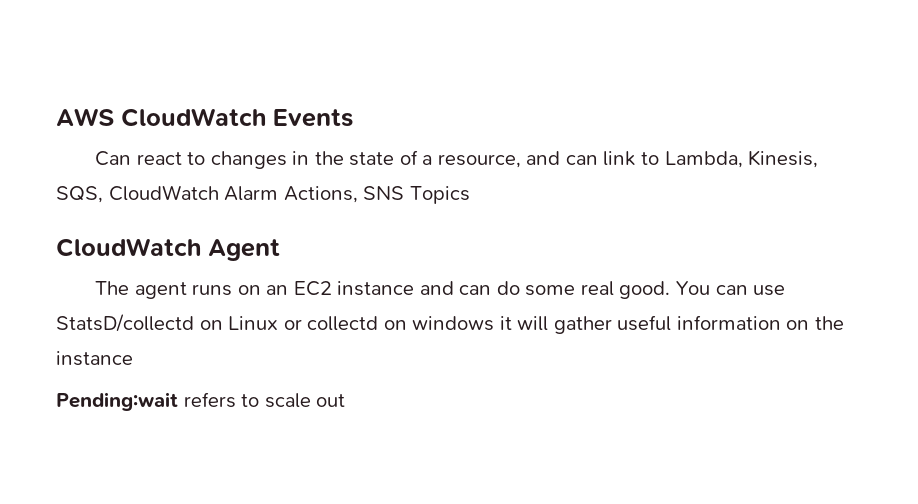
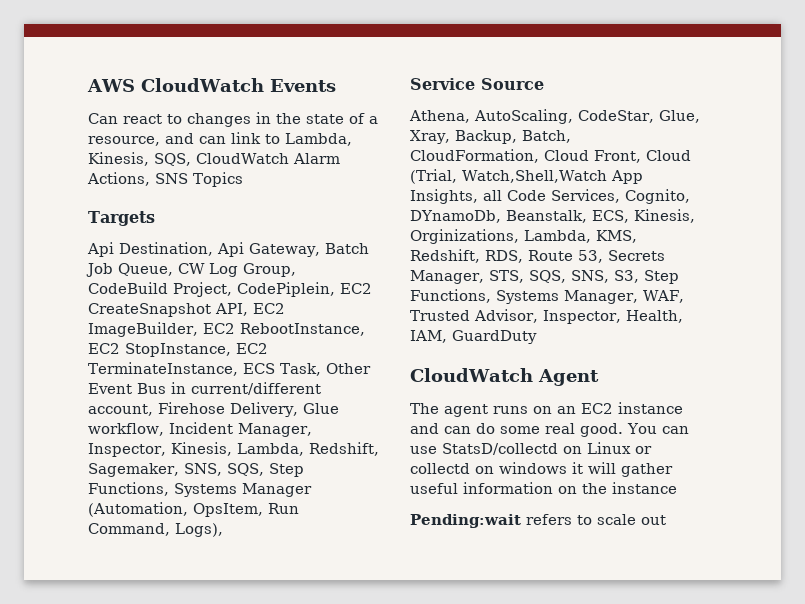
(470, 195) none -> [88,211,155,226] [87,242,369,257] [86,263,296,277] [88,282,372,297] [88,303,285,317] [88,322,365,337] [88,343,268,357] [88,362,371,376] [88,382,321,395] [88,402,339,417] [88,422,312,437] [88,442,379,457] [88,463,304,477] [88,482,312,497] [88,502,299,517] [88,523,223,537] [410,78,544,90] [409,109,700,124] [410,130,571,144] [410,149,691,163] [410,169,643,184] [410,189,690,204] [410,209,695,223] [410,229,637,244] [410,249,665,263] [410,270,679,284] [410,289,684,304] [410,309,683,324] [410,330,537,344] // Targets // Api Destination, Api Gateway, Batch Job Queue, CW Log Group, CodeBuild Project, CodePiplein, EC2 CreateSnapshot API, EC2 ImageBuilder, EC2 RebootInstance, EC2 StopInstance, EC2 TerminateInstance, ECS Task, Other Event Bus in current/different account, Firehose Delivery, Glue workflow, Incident Manager, Inspector, Kinesis, Lambda, Redshift, Sagemaker, SNS, SQS, Step Functions, Systems Manager (Automation, OpsItem, Run Command, Logs), // Service Source // Athena, AutoScaling, CodeStar, Glue, Xray, Backup, Batch, CloudFormation, Cloud Front, Cloud (Trial, Watch,Shell,Watch App Insights, all Code Services, Cognito, DYnamoDb, Beanstalk, ECS, Kinesis, Orginizations, Lambda, KMS, Redshift, RDS, Route 53, Secrets Manager, STS, SQS, SNS, S3, Step Functions, Systems Manager, WAF, Trusted Advisor, Inspector, Health, IAM, GuardDuty

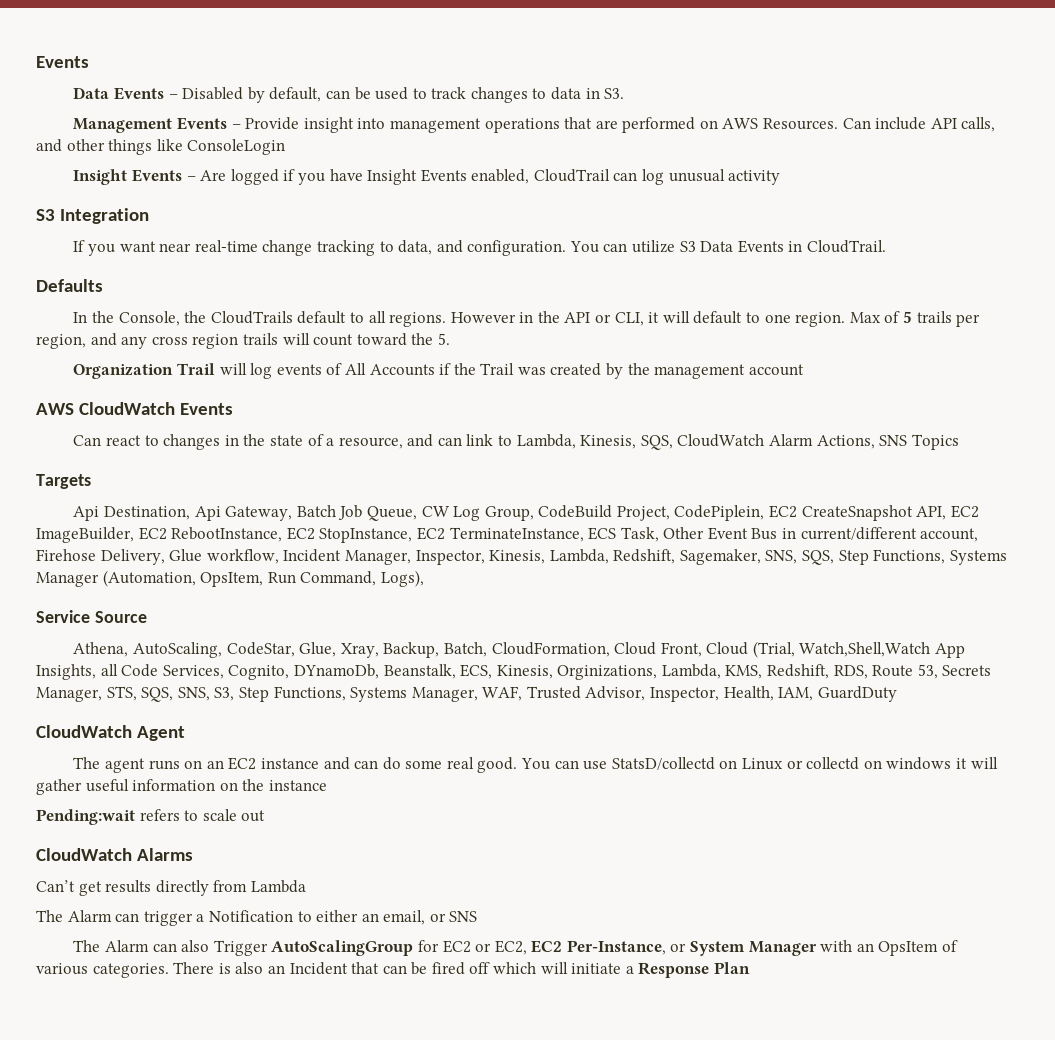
(87, 85) none -> [36,56,89,68] [73,87,625,103] [73,117,996,133] [36,139,286,155] [73,169,781,185] [36,208,149,224] [73,240,886,256] [36,279,103,292] [73,311,981,327] [36,333,450,349] [73,363,804,379] Events // Data Events – Disabled by default, can be used to track changes to data in S3. // Management Events – Provide insight into management operations that are performed on AWS Resources. Can include API calls, and other things like ConsoleLogin // Insight Events – Are logged if you have Insight Events enabled, CloudTrail can log unusual activity // S3 Integration // If you want near real-time change tracking to data, and configuration. You can utilize S3 Data Events in CloudTrail. // Defaults // In the Console, the CloudTrails default to all regions. However in the API or CLI, it will default to one region. Max of 5 trails per region, and any cross region trails will count toward the 5. // Organization Trail will log events of All Accounts if the Trail was created by the management account //
(666, 520) none -> [36,848,193,861] [36,880,306,896] [36,910,478,926] [73,940,958,956] [36,962,751,978] // CloudWatch Alarms // Can’t get results directly from Lambda // The Alarm can trigger a Notification to either an email, or SNS // The Alarm can also Trigger AutoScalingGroup for EC2 or EC2, EC2 Per-Instance, or System Manager with an OpsItem of various categories. There is also an Incident that can be fired off which will initiate a Response Plan

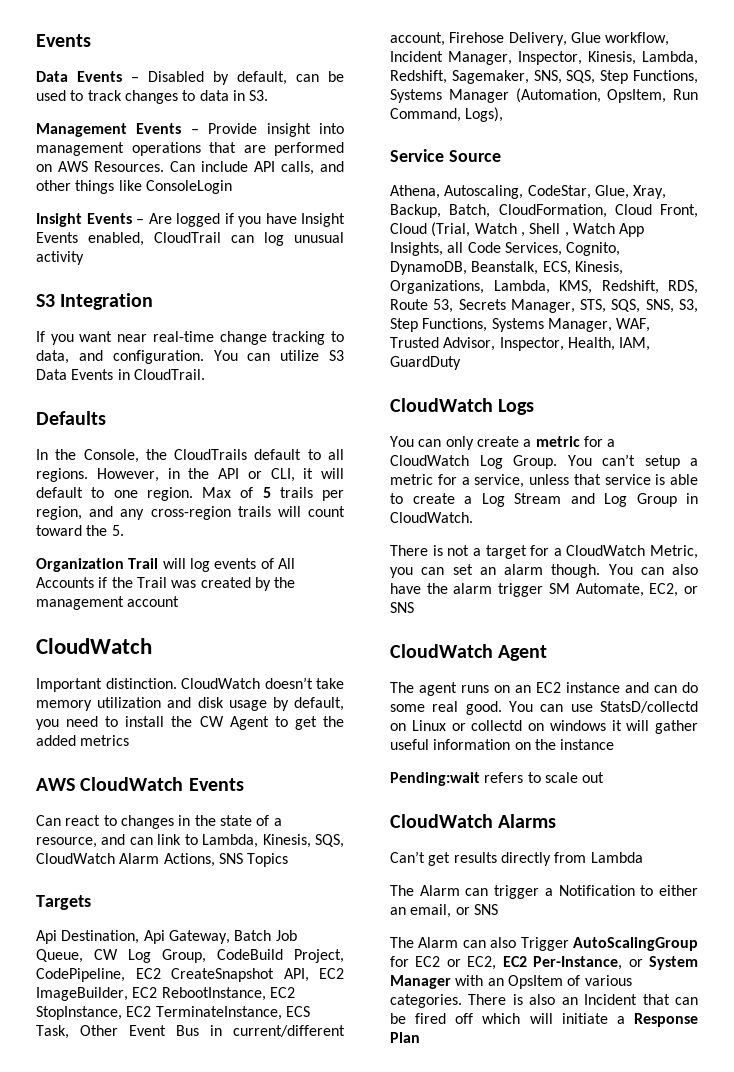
[450,312,516,323] However -> [96,468,159,482] However,
[151,334,239,349] cross region -> [150,506,231,520] cross-region
(804, 370) none -> [36,638,152,654] [36,677,344,692] [36,697,344,711] [36,716,344,730] [36,735,130,746] // CloudWatch // Important distinction. CloudWatch doesn’t take memory utilization and disk usage by default, you need to install the CW Agent to get the added metrics
[674,505,765,521] CodePiplein, -> [36,968,125,982] CodePipeline,
[132,642,222,658] AutoScaling, -> [444,185,524,199] Autoscaling,
[799,642,931,657] Watch,Shell,Watch -> [474,223,615,237] Watch , Shell , Watch
[293,664,379,679] DYnamoDb, -> [390,261,467,275] DynamoDB,
[557,665,658,680] Orginizations, -> [390,280,484,294] Organizations,
(897, 694) none -> [390,398,535,415] [390,436,616,450] [390,454,698,469] [390,474,698,488] [390,493,698,507] [390,512,473,523] [390,545,698,559] [390,564,698,578] [390,583,698,597] [390,602,414,613] // CloudWatch Logs // You can only create a metric for a CloudWatch Log Group. You can’t setup a metric for a service, unless that service is able to create a Log Stream and Log Group in CloudWatch. // There is not a target for a CloudWatch Metric, you can set an alarm though. You can also have the alarm trigger SM Automate, EC2, or SNS

